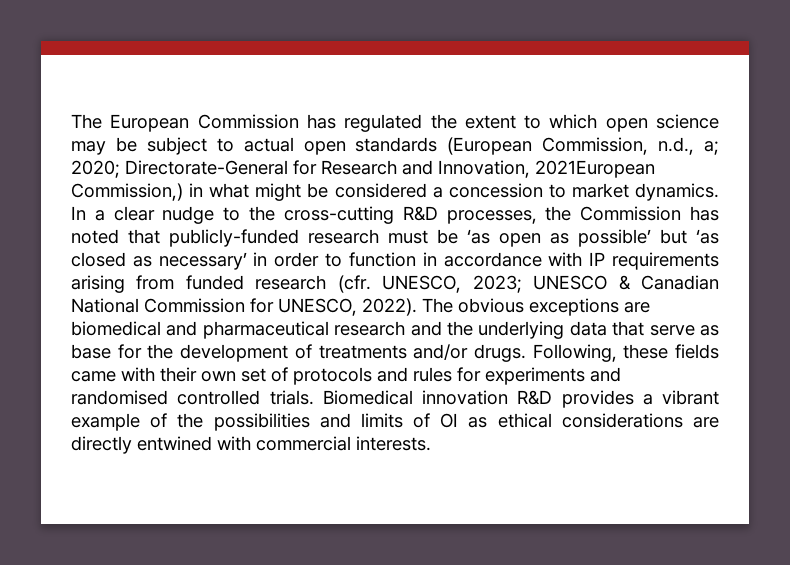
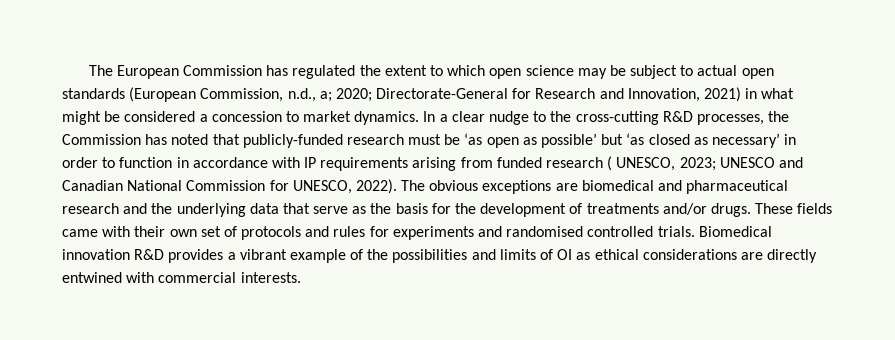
[535,160,655,178] [71,183,183,201] 2021European Commission,) -> [704,87,742,102] 2021)
[337,275,371,293] (cfr. -> [607,156,613,171] (
[618,275,631,290] & -> [778,157,803,168] and
[71,344,111,359] base -> [370,203,428,214] the basis
[532,344,669,362] Following, these -> [755,203,794,214] These

